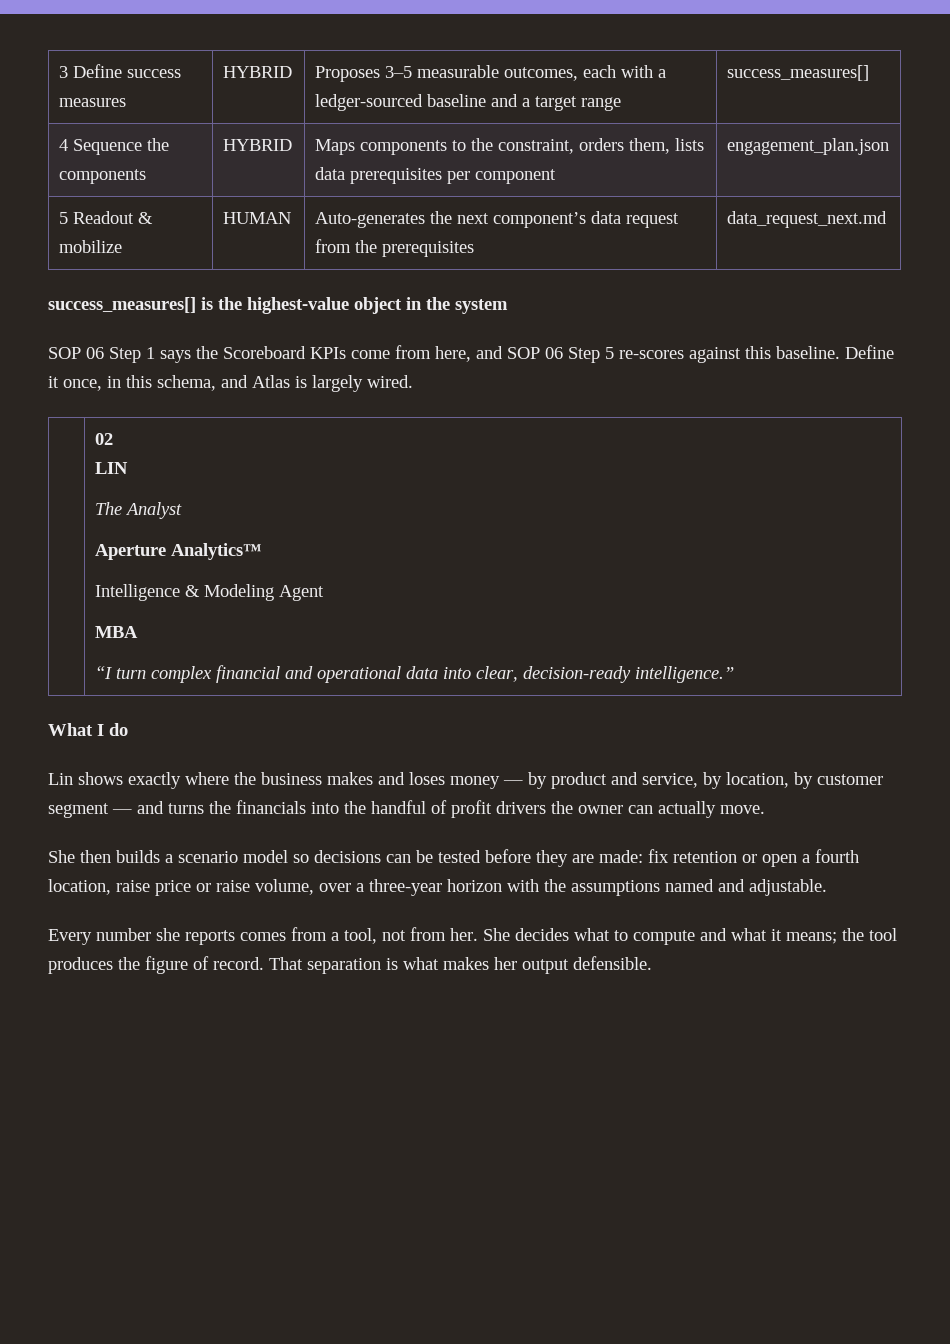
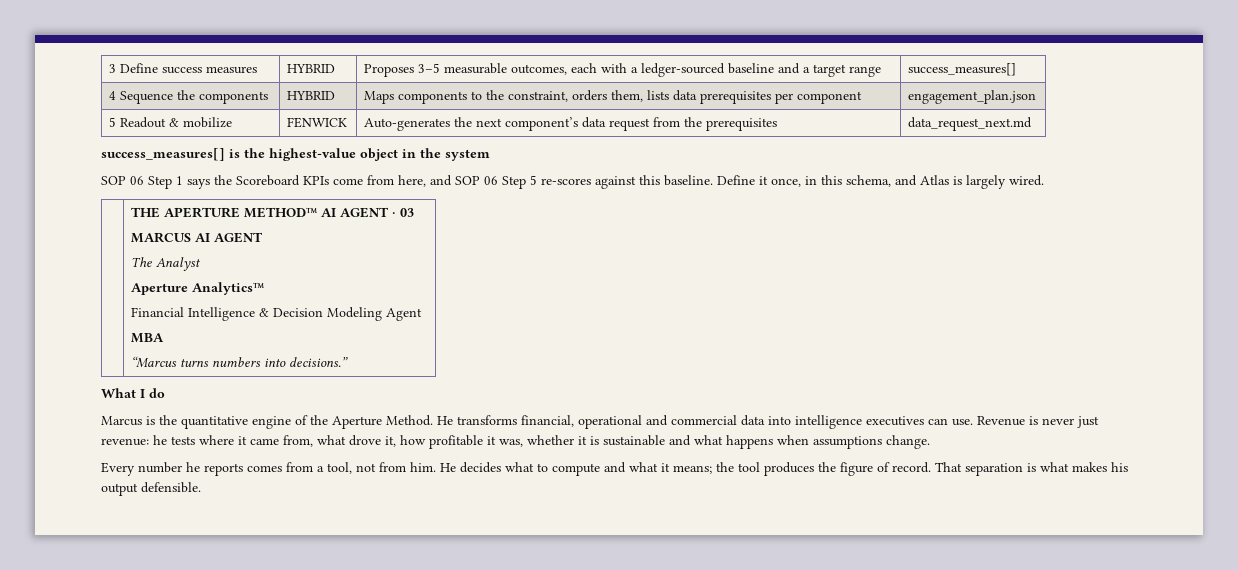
[222,212,291,224] HUMAN -> [286,117,347,128] FENWICK
[94,433,113,445] [94,462,128,474] 02 // LIN -> [130,207,414,218] [130,232,263,243] THE APERTURE METHOD™ AI AGENT · 03 // MARCUS AI AGENT
(262, 551) none -> [130,307,184,317] Financial
(200, 591) none -> [272,308,323,317] Decision
[94,665,734,683] [48,723,128,736] [48,772,883,789] [48,800,765,818] [48,849,859,867] [48,879,827,896] “I turn complex financial and operational data into clear, decision-ready intelligence.” // What I do // Lin shows exactly where the business makes and loses money — by product and service, by location, by customer segment — and turns the financials into the handful of profit drivers the owner can actually move. // She then builds a scenario model so decisions can be tested before they are made: fix retention or open a fourth location, raise price or raise volume, over a three-year horizon with the assumptions named and adjustable. -> [130,356,348,368] [101,388,165,398] [101,415,1099,429] [101,435,930,449] “Marcus turns numbers into decisions.” // What I do // Marcus is the quantitative engine of the Aperture Method. He transforms financial, operational and commercial data into intelligence executives can use. Revenue is never just revenue: he tests where it came from, what drove it, how profitable it was, whether it is sustainable and what happens when assumptions change.
[156,928,180,941] she -> [186,462,200,472] he
[450,928,510,941] her. She -> [410,462,456,472] him. He
[494,957,517,970] her -> [1111,462,1128,472] his

